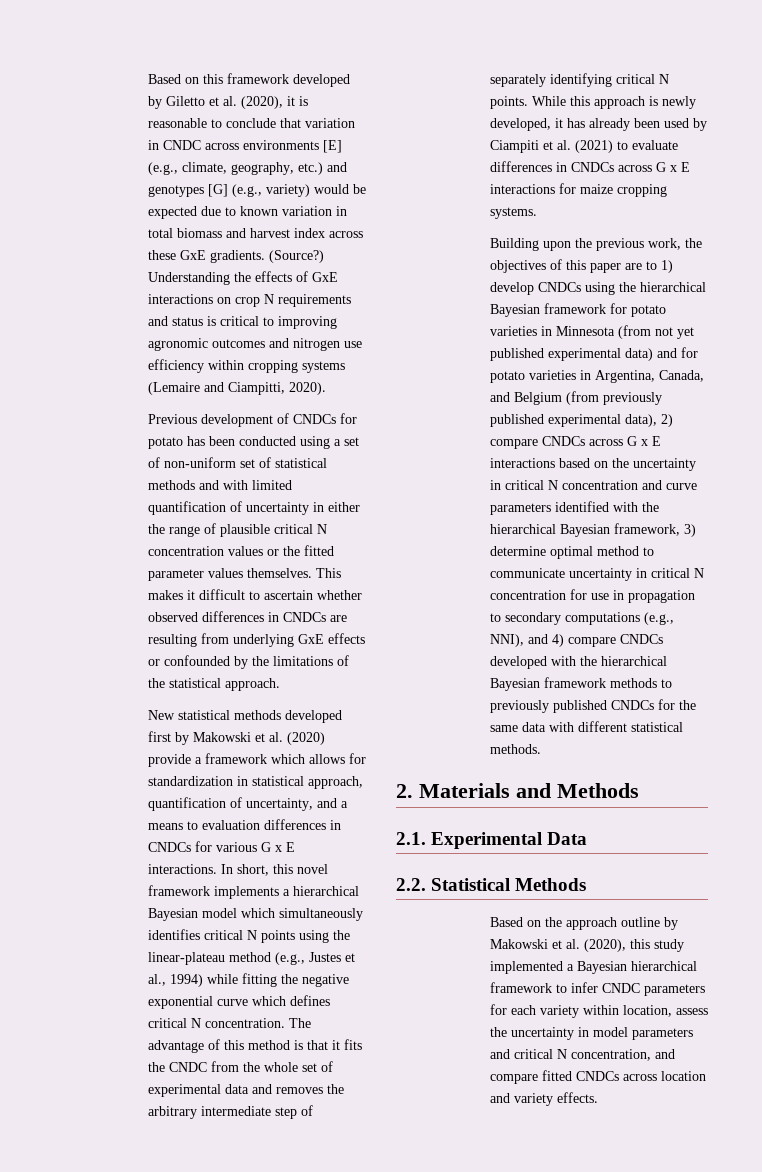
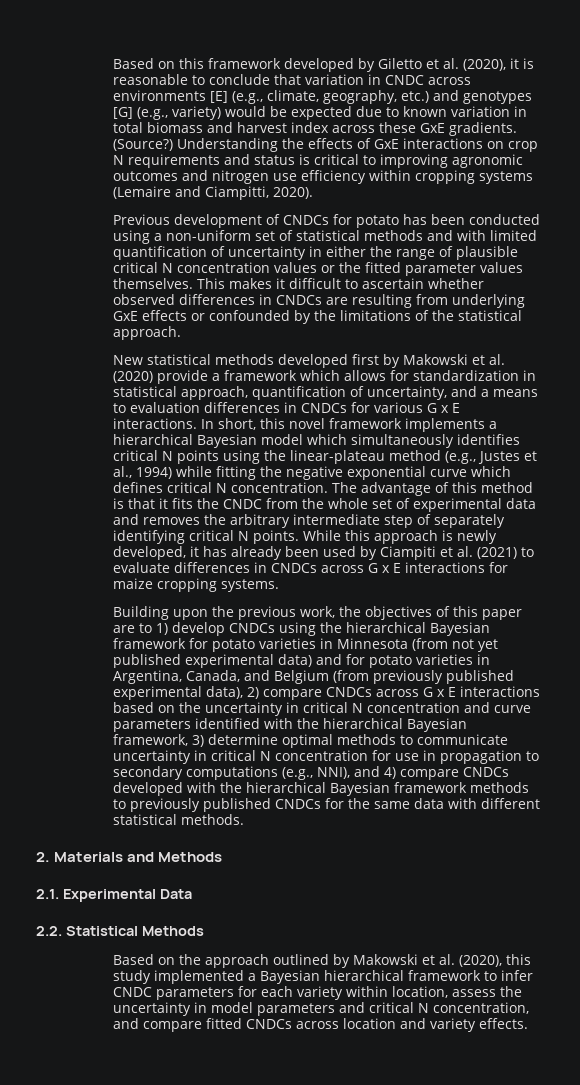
[343,437,359,446] [147,457,160,468] set of -> (163, 237) none
[596,546,639,556] method -> [337,734,397,745] methods
[620,917,660,927] outline -> [273,954,330,965] outlined

